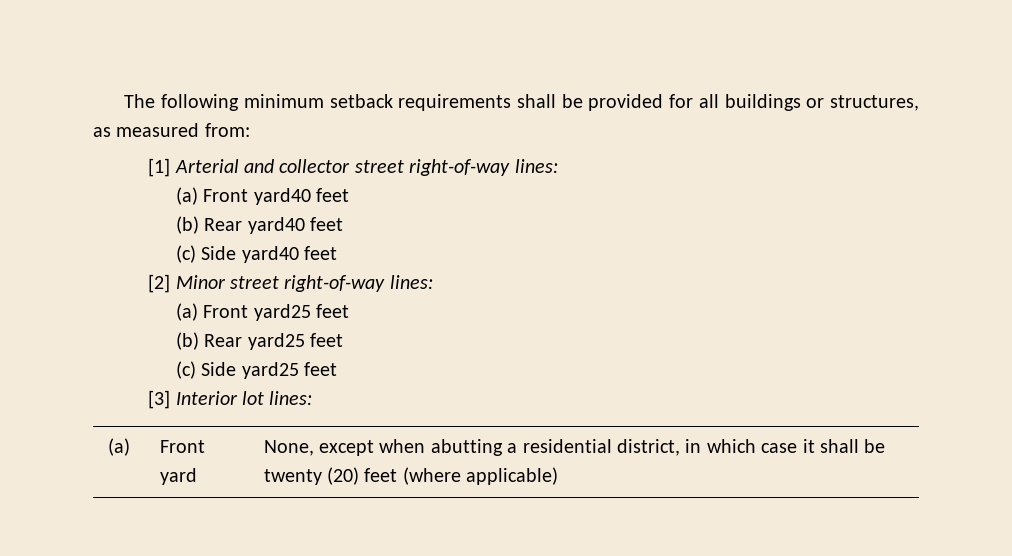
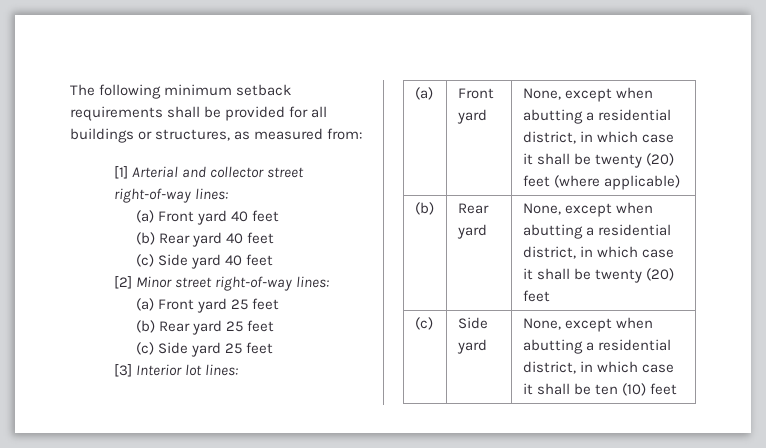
[253,188,349,205] [175,216,343,234] [175,245,299,263] yard40 feet // (b) Rear yard40 feet // (c) Side yard40 -> [197,210,280,225] [135,232,275,247] [135,254,243,269] yard 40 feet // (b) Rear yard 40 feet // (c) Side yard 40
[253,304,349,321] [175,332,343,350] [175,361,299,379] yard25 feet // (b) Rear yard25 feet // (c) Side yard25 -> [197,298,280,313] [135,320,275,335] [135,342,243,357] yard 25 feet // (b) Rear yard 25 feet // (c) Side yard 25
(559, 476) none -> [414,202,434,215] [457,203,489,214] [456,224,487,239] [522,202,653,217] [522,224,671,239] [522,246,674,259] [522,268,674,283] [522,290,550,302] [414,317,433,330] [457,317,488,329] [456,339,487,354] [522,317,653,332] [522,339,671,354] [522,361,674,374] [522,383,677,396] // (b) | Rear yard | None, except when abutting a residential district, in which case it shall be twenty (20) feet // (c) | Side yard | None, except when abutting a residential district, in which case it shall be ten (10) feet

